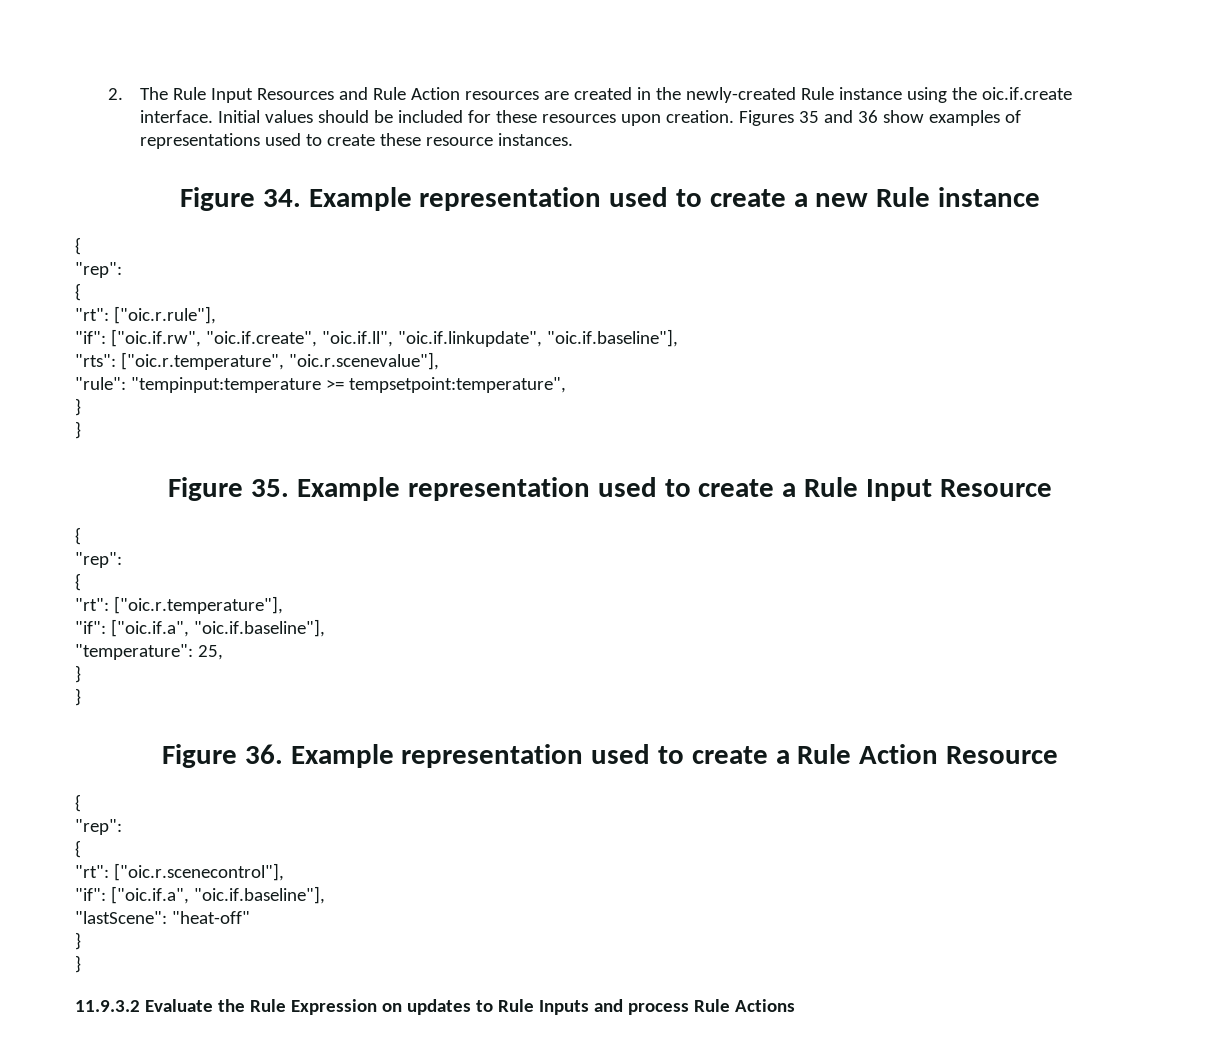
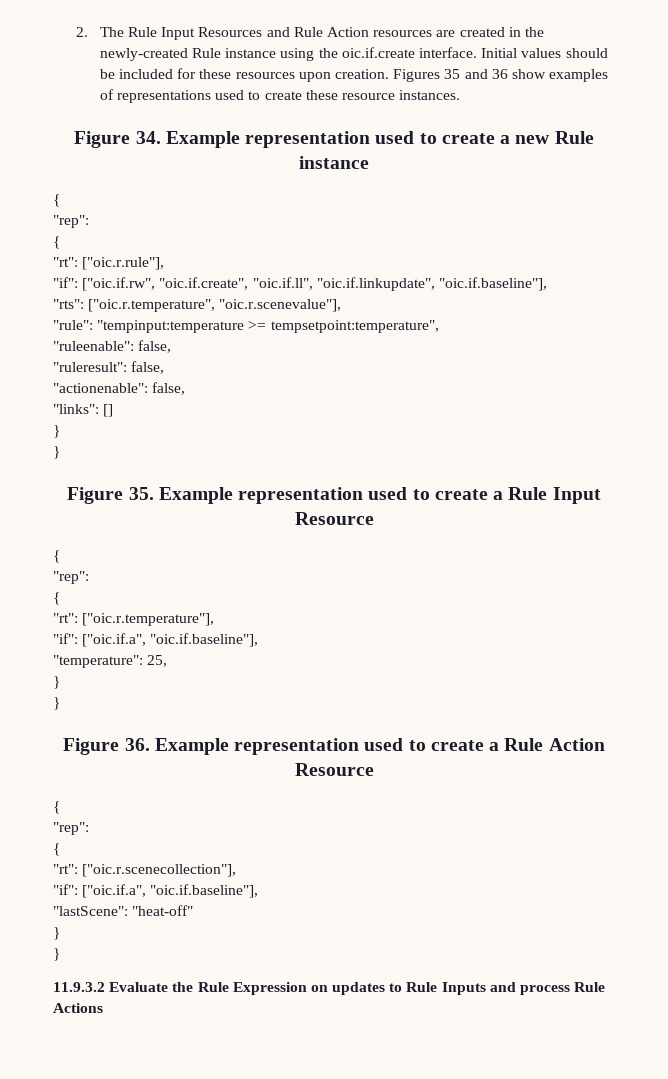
(566, 385) none -> [53,340,172,353] [53,361,165,374] [53,382,186,395] [53,404,114,417] // "ruleenable": false, // "ruleresult": false, // "actionenable": false, // "links": []
[113,863,284,881] ["oic.r.scenecontrol"], -> [82,864,237,877] ["oic.r.scenecollection"],

